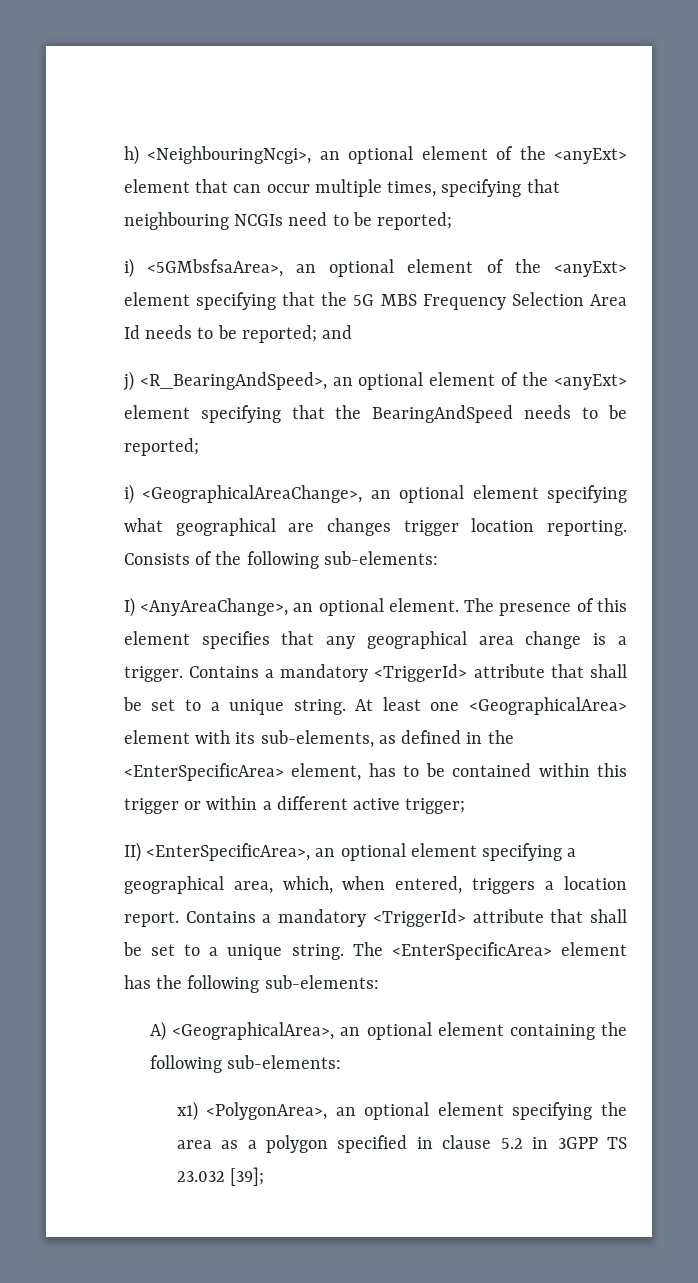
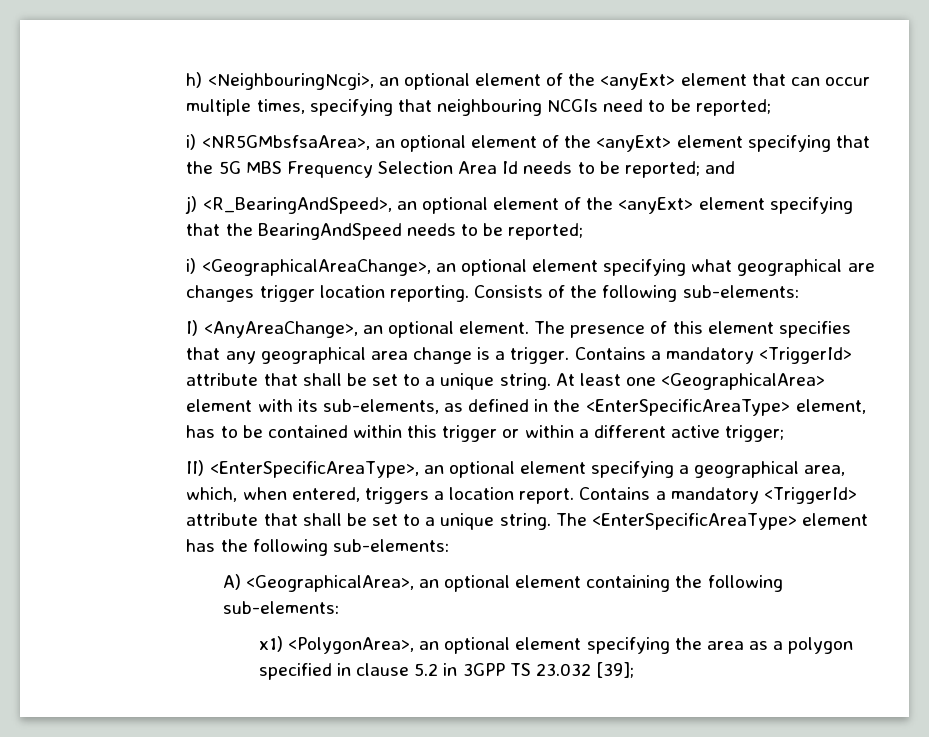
[146,259,283,277] <5GMbsfsaArea>, -> [201,135,370,150] <NR5GMbsfsaArea>,
[123,763,284,781] <EnterSpecificArea> -> [585,399,791,416] <EnterSpecificAreaType>
[146,843,311,861] <EnterSpecificArea>, -> [209,461,419,478] <EnterSpecificAreaType>,
[391,942,552,960] <EnterSpecificArea> -> [591,513,797,530] <EnterSpecificAreaType>

